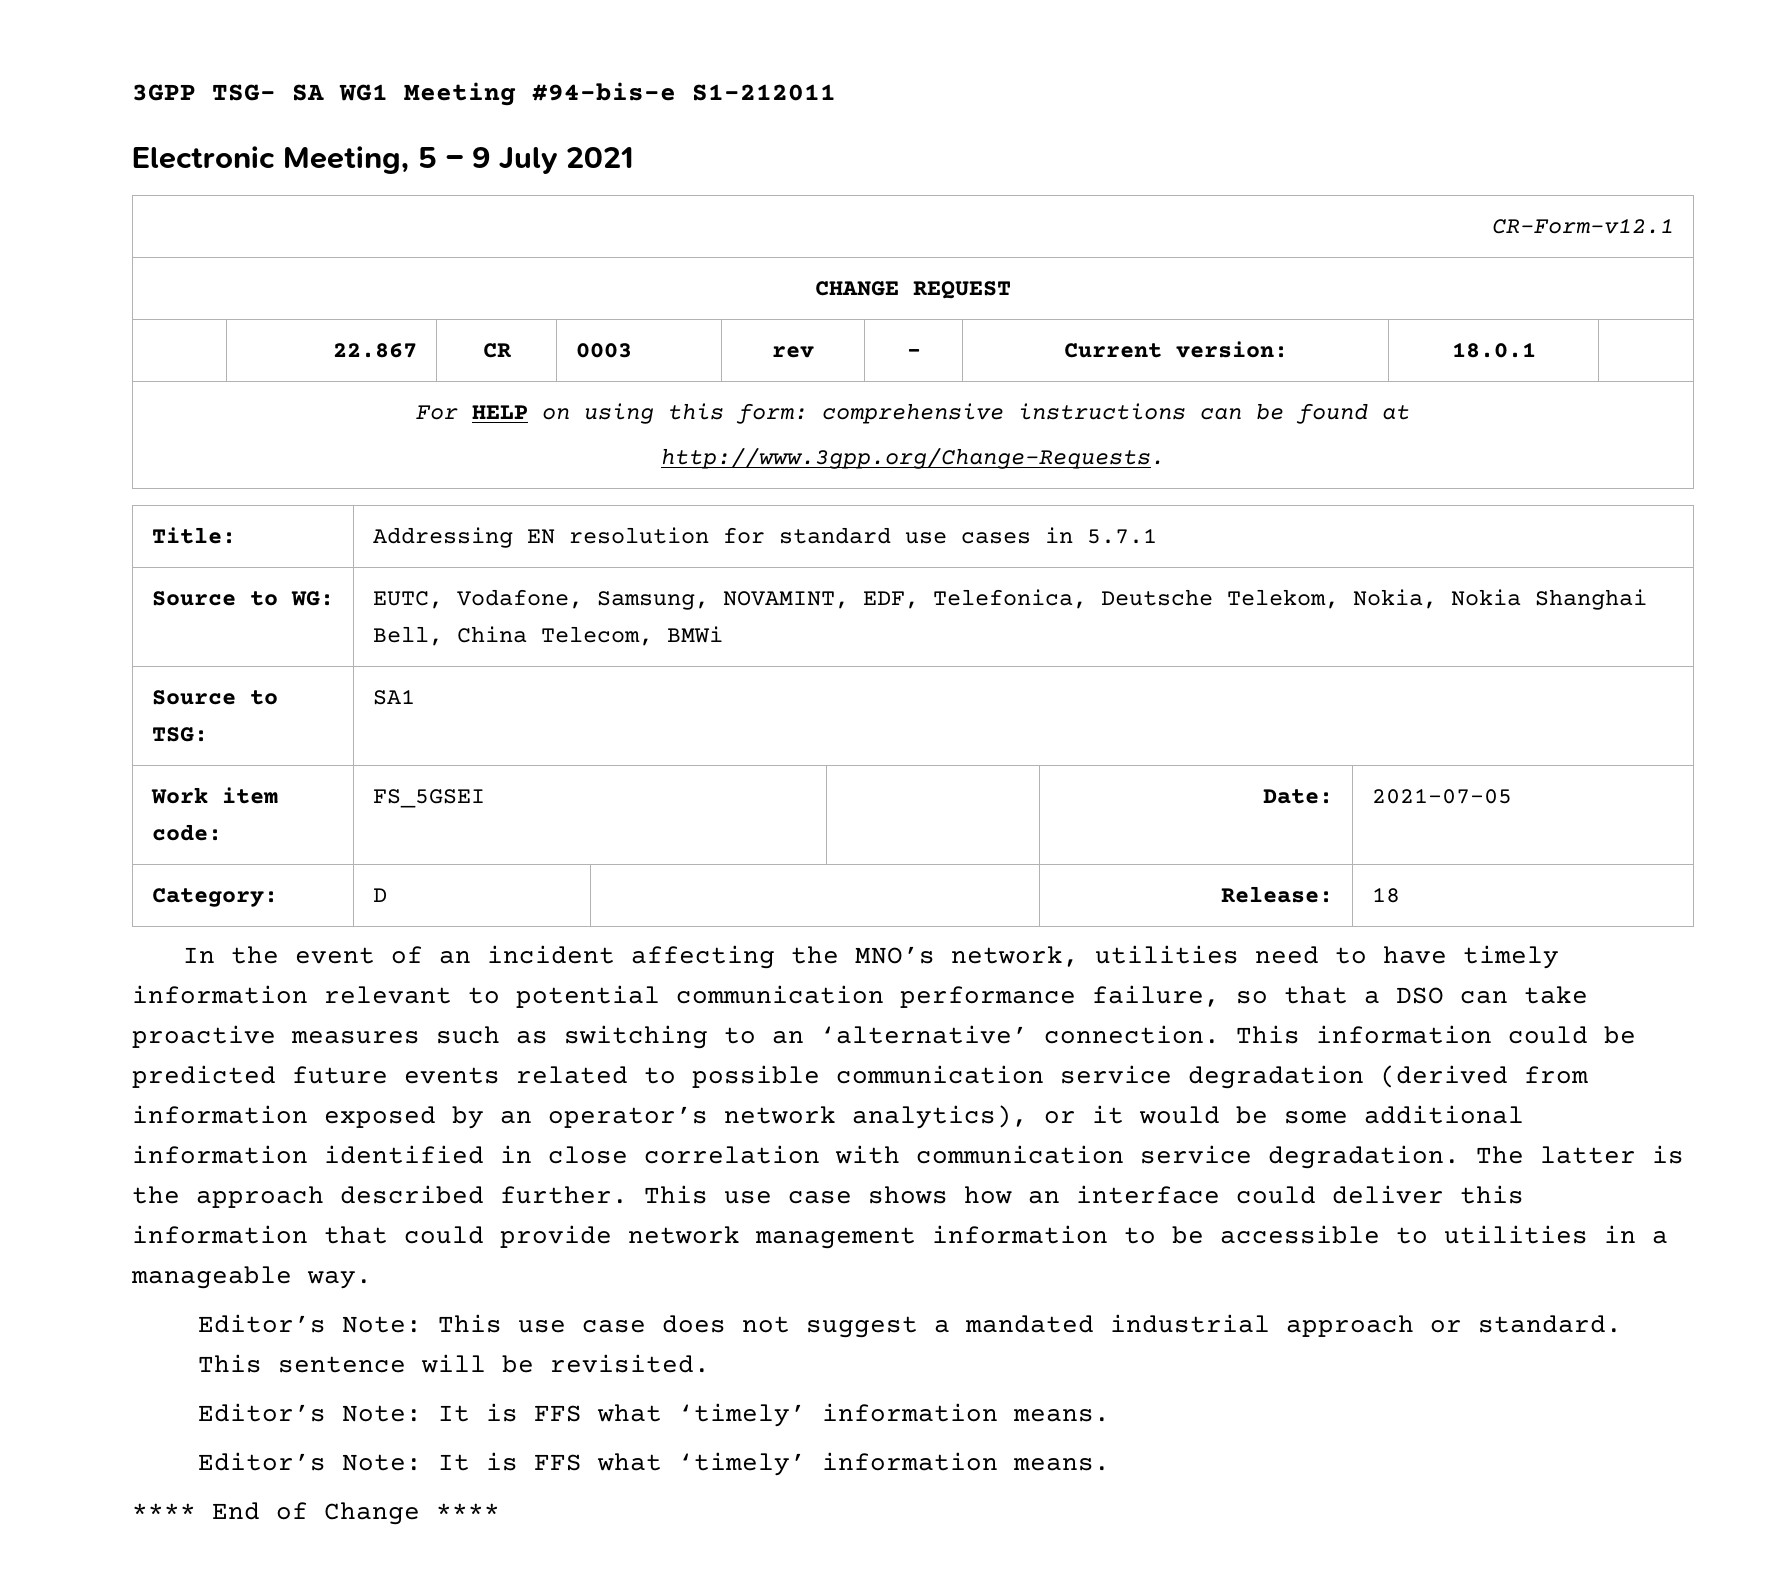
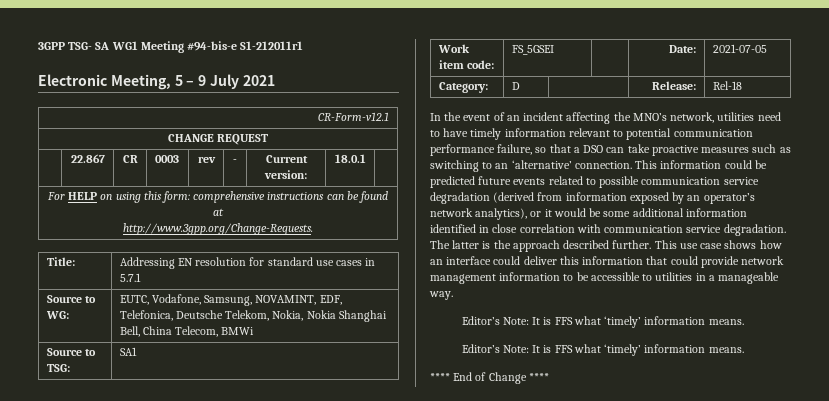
[692,84,836,101] S1-212011 -> [240,41,304,50] S1-212011r1
[1371,887,1400,903] 18 -> [712,81,742,90] Rel-18
[197,1314,1622,1338] [197,1354,710,1373] // Editor’s Note: This use case does not suggest a mandated industrial approach or standard. This sentence will be revisited. -> (453, 295) none

